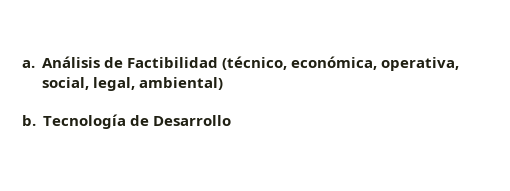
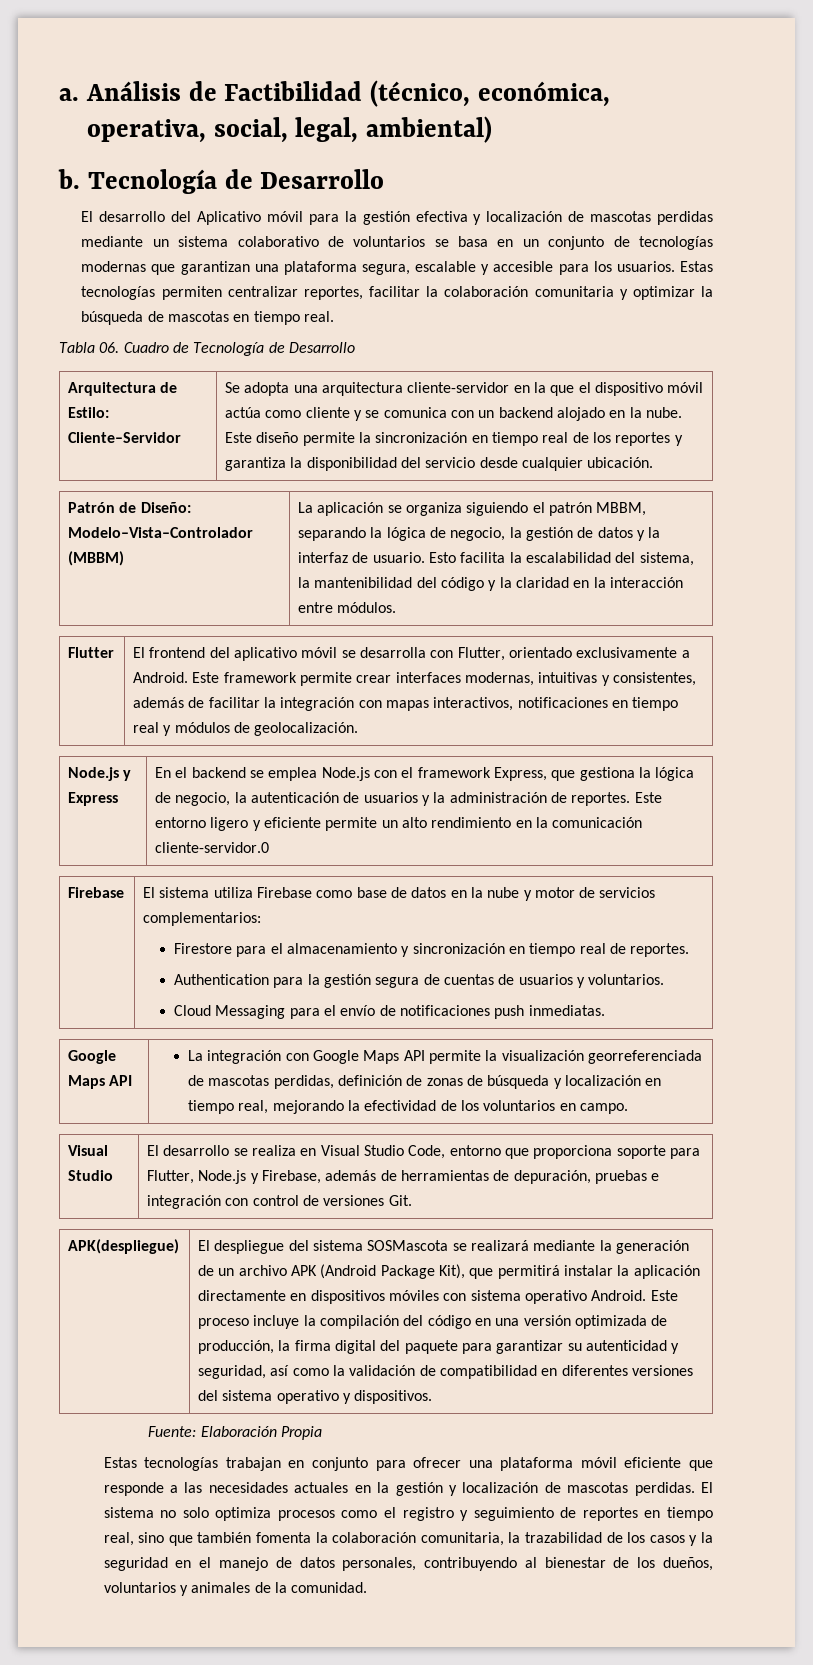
(231, 120) none -> [81,211,713,225] [81,236,713,250] [81,261,713,275] [81,286,714,300] [81,311,334,325] [59,342,355,356] [68,382,178,396] [68,407,110,418] [68,432,182,443] [225,382,704,396] [225,407,682,421] [225,432,683,446] [225,457,654,471] [68,502,191,513] [68,527,254,538] [68,551,125,566] [298,502,647,516] [298,527,661,541] [298,552,694,566] [298,577,683,591] [298,602,397,613] [68,647,115,658] [133,647,690,661] [133,672,696,686] [133,697,679,711] [133,722,359,736] [68,767,132,781] [68,792,119,806] [155,767,695,781] [155,792,662,806] [155,817,643,831] [155,842,270,853] [68,887,125,898] [143,887,656,901] [143,912,262,926] [174,943,690,957] [174,974,665,988] [174,1005,605,1019] [68,1050,117,1064] [68,1075,133,1089] [188,1050,702,1064] [188,1075,662,1089] [188,1100,628,1114] [68,1145,109,1156] [68,1170,114,1181] [147,1145,700,1159] [147,1170,660,1184] [147,1195,412,1209] [68,1239,180,1254] [198,1240,689,1254] [198,1264,700,1279] [198,1290,678,1304] [198,1315,668,1329] [198,1340,680,1354] [198,1365,693,1379] [198,1390,433,1404] [148,1426,322,1440] [103,1457,714,1471] [103,1482,713,1496] [103,1507,714,1521] [103,1532,714,1546] [103,1557,713,1571] [103,1582,368,1596] // El desarrollo del Aplicativo móvil para la gestión efectiva y localización de mascotas perdidas mediante un sistema colaborativo de voluntarios se basa en un conjunto de tecnologías modernas que garantizan una plataforma segura, escalable y accesible para los usuarios. Estas tecnologías permiten centralizar reportes, facilitar la colaboración comunitaria y optimizar la búsqueda de mascotas en tiempo real. // Tabla 06. Cuadro de Tecnología de Desarrollo // Arquitectura de Estilo: Cliente–Servidor | Se adopta una arquitectura cliente-servidor en la que el dispositivo móvil actúa como cliente y se comunica con un backend alojado en la nube. Este diseño permite la sincronización en tiempo real de los reportes y garantiza la disponibilidad del servicio desde cualquier ubicación. // Patrón de Diseño: Modelo–Vista–Controlador (MBBM) | La aplicación se organiza siguiendo el patrón MBBM, separando la lógica de negocio, la gestión de datos y la interfaz de usuario. Esto facilita la escalabilidad del sistema, la mantenibilidad del código y la claridad en la interacción entre módulos. // Flutter | El frontend del aplicativo móvil se desarrolla con Flutter, orientado exclusivamente a Android. Este framework permite crear interfaces modernas, intuitivas y consistentes, además de facilitar la integración con mapas interactivos, notificaciones en tiempo real y módulos de geolocalización. // Node.js y Express | En el backend se emplea Node.js con el framework Express, que gestiona la lógica de negocio, la autenticación de usuarios y la administración de reportes. Este entorno ligero y eficiente permite un alto rendimiento en la comunicación cliente-servidor.0 // Firebase | El sistema utiliza Firebase como base de datos en la nube y motor de servicios complementarios: // Firestore para el almacenamiento y sincronización en tiempo real de reportes. // Authentication para la gestión segura de cuentas de usuarios y voluntarios. // Cloud Messaging para el envío de notificaciones push inmediatas. // Google Maps API | La integración con Google Maps API permite la visualización georreferenciada de mascotas perdidas, definición de zonas de búsqueda y localización en tiempo real, mejorando la efectividad de los voluntarios en campo. // Visual Studio | El desarrollo se realiza en Visual Studio Code, entorno que proporciona soporte para Flutter, Node.js y Firebase, además de herramientas de depuración, pruebas e integración con control de versiones Git. // APK(despliegue) | El despliegue del sistema SOSMascota se realizará mediante la generación de un archivo APK (Android Package Kit), que permitirá instalar la aplicación directamente en dispositivos móviles con sistema operativo Android. Este proceso incluye la compilación del código en una versión optimizada de producción, la firma digital del paquete para garantizar su autenticidad y seguridad, así como la validación de compatibilidad en diferentes versiones del sistema operativo y dispositivos. // Fuente: Elaboración Propia // Estas tecnologías trabajan en conjunto para ofrecer una plataforma móvil eficiente que responde a las necesidades actuales en la gestión y localización de mascotas perdidas. El sistema no solo optimiza procesos como el registro y seguimiento de reportes en tiempo real, sino que también fomenta la colaboración comunitaria, la trazabilidad de los casos y la seguridad en el manejo de datos personales, contribuyendo al bienestar de los dueños, voluntarios y animales de la comunidad.

